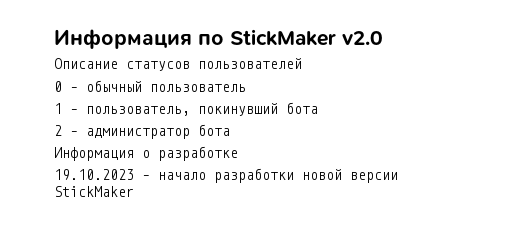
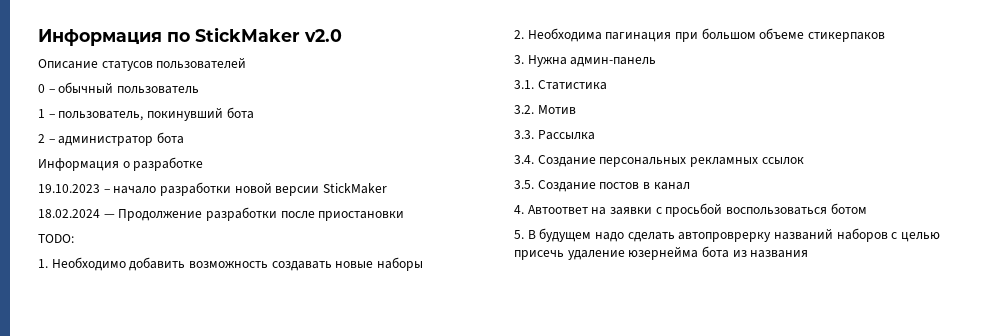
(134, 191) none -> [38,207,405,221] [38,234,74,243] [38,257,423,271] [514,28,885,42] [514,55,657,67] [514,80,607,90] [514,105,576,114] [514,130,595,140] [514,155,804,167] [514,180,690,192] [514,203,867,217] [514,228,940,242] [514,246,809,260] // 18.02.2024 — Продолжение разработки после приостановки // TODO: // 1. Необходимо добавить возможность создавать новые наборы // 2. Необходима пагинация при большом объеме стикерпаков // 3. Нужна админ-панель // 3.1. Статистика // 3.2. Мотив // 3.3. Рассылка // 3.4. Создание персональных рекламных ссылок // 3.5. Создание постов в канал // 4. Автоответ на заявки с просьбой воспользоваться ботом // 5. В будущем надо сделать автопроврерку названий наборов с целью присечь удаление юзернейма бота из названия

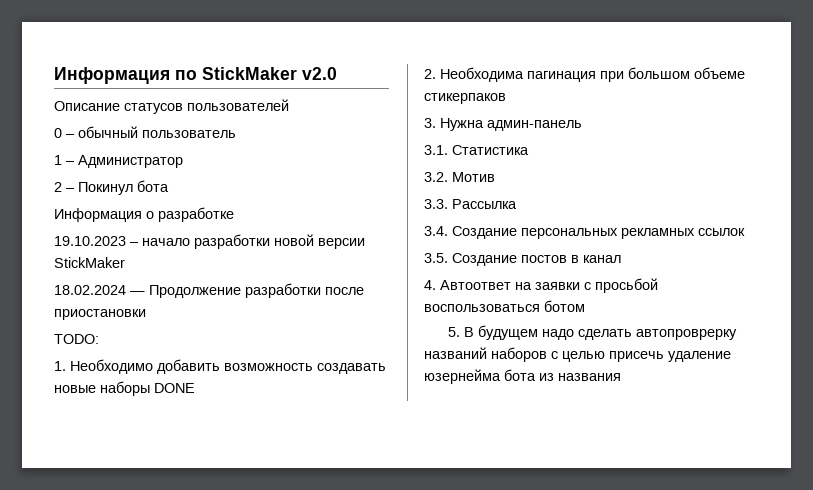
[58,107,254,121] пользователь, покинувший бота -> [78,155,183,168] Администратор
[58,136,154,146] администратор -> [78,182,133,195] Покинул
(423, 264) none -> [154,383,195,393] DONE

